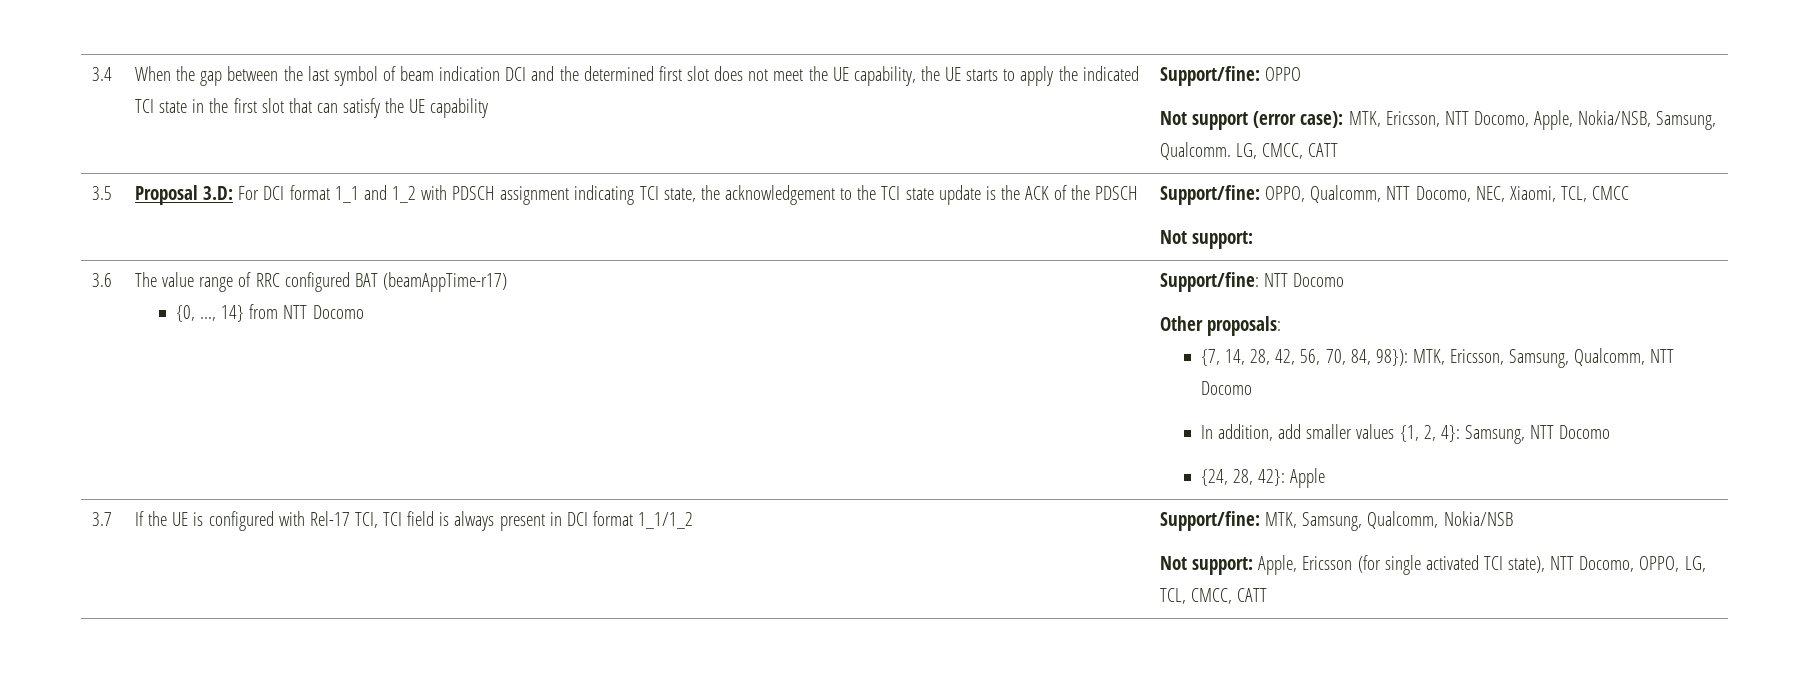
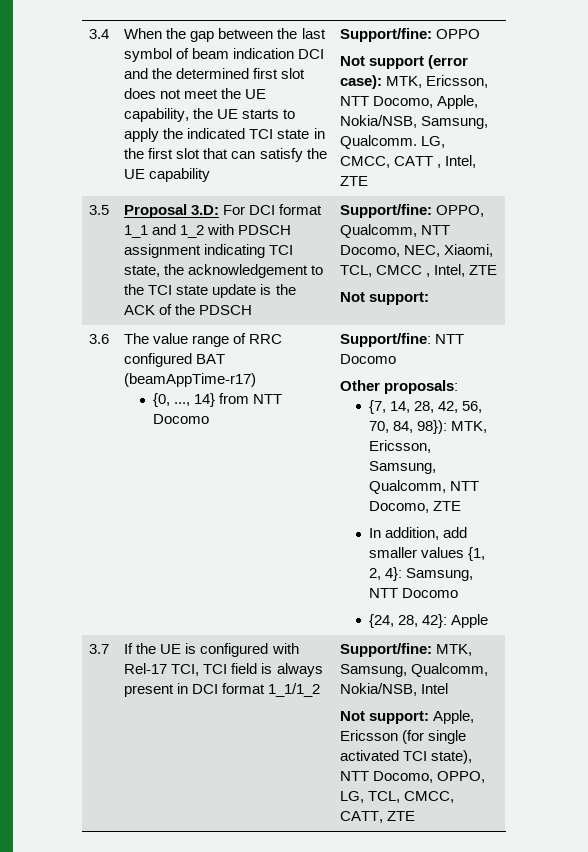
(1339, 150) none -> [437,155,477,168] [340,176,369,186] , Intel, ZTE
(1630, 193) none -> [426,264,498,277] , Intel, ZTE
[1200,381,1252,395] Docomo -> [369,501,462,513] Docomo, ZTE
[1443,511,1513,526] Nokia/NSB -> [340,683,449,696] Nokia/NSB, Intel
[1237,588,1268,602] CATT -> [340,811,416,823] CATT, ZTE

